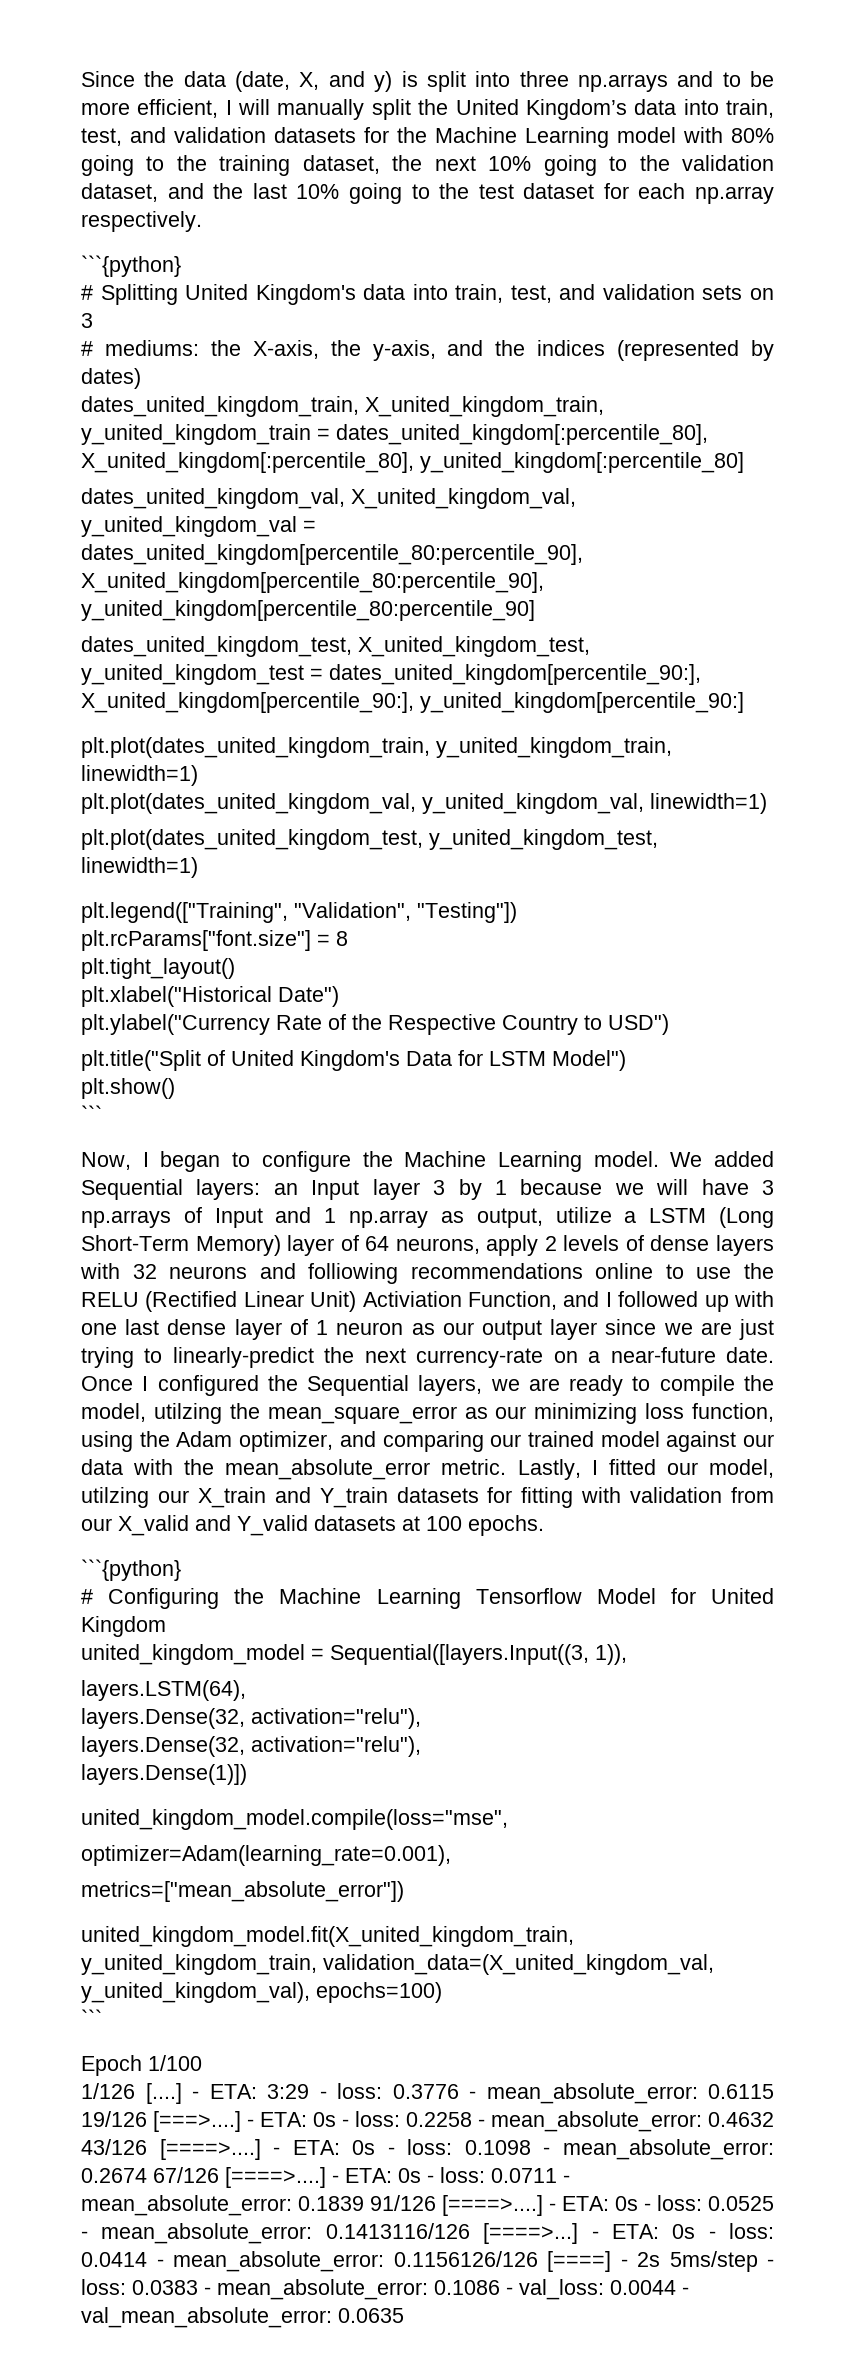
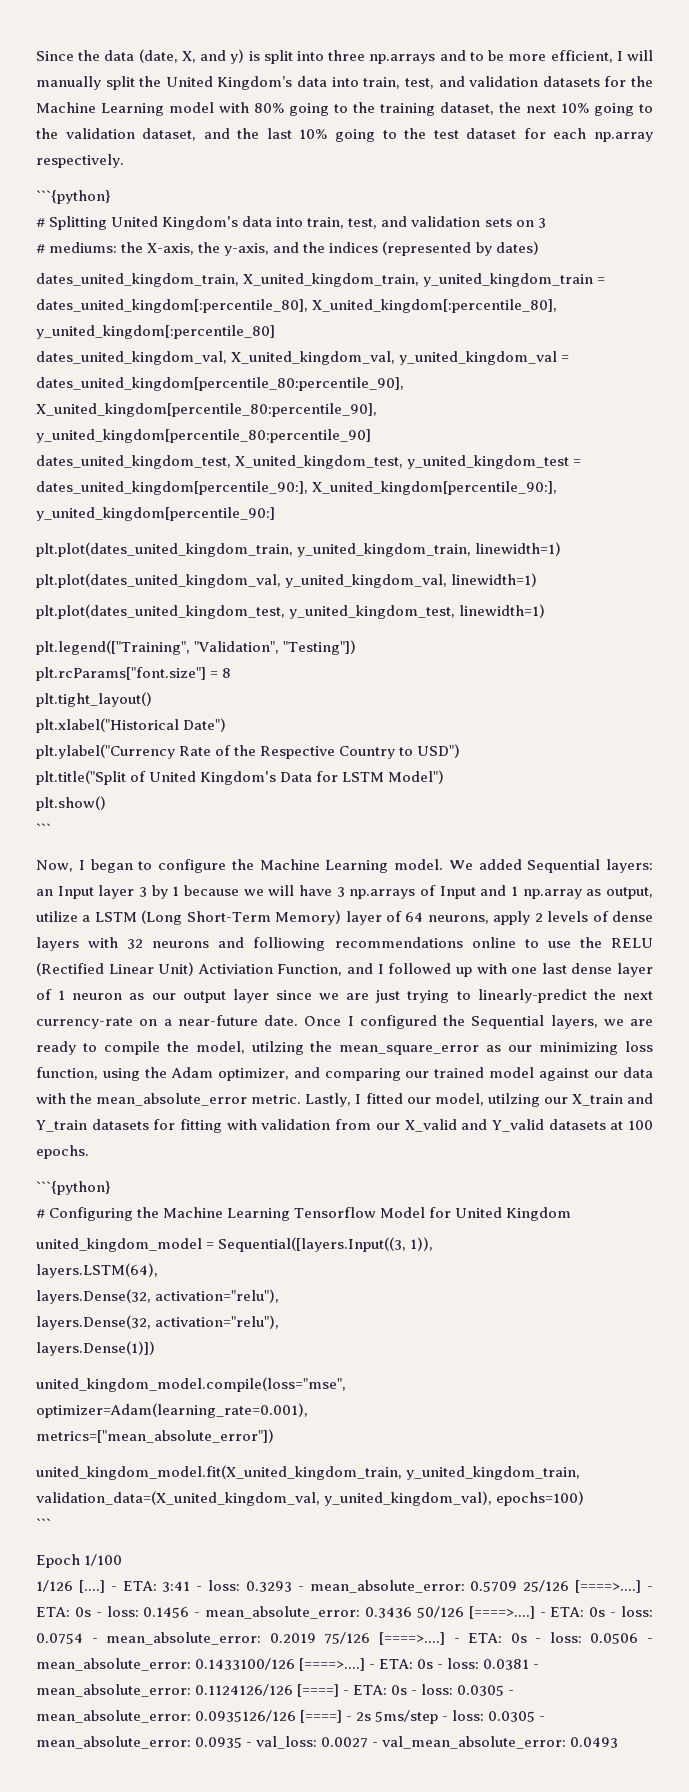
[267,2083,774,2104] [81,2111,774,2132] [81,2139,774,2160] [81,2167,570,2188] [81,2195,774,2216] [81,2223,774,2244] [81,2251,538,2272] 3:29 - loss: 0.3776 - mean_absolute_error: 0.6115 19/126 [===>....] - ETA: 0s - loss: 0.2258 - mean_absolute_error: 0.4632 43/126 [====>....] - ETA: 0s - loss: 0.1098 - mean_absolute_error: 0.2674 67/126 [====>....] - ETA: 0s - loss: 0.0711 - mean_absolute_error: 0.1839 91/126 [====>....] - ETA: 0s - loss: 0.0525 - mean_absolute_error: 0.1413116/126 [====>...] - ETA: 0s - loss: 0.0414 - mean_absolute_error: 0.1156126/126 -> [162,1580,653,1593] [36,1606,653,1619] [36,1632,653,1645] [36,1658,540,1671] [36,1684,515,1697] [36,1710,297,1723] 3:41 - loss: 0.3293 - mean_absolute_error: 0.5709 25/126 [====>....] - ETA: 0s - loss: 0.1456 - mean_absolute_error: 0.3436 50/126 [====>....] - ETA: 0s - loss: 0.0754 - mean_absolute_error: 0.2019 75/126 [====>....] - ETA: 0s - loss: 0.0506 - mean_absolute_error: 0.1433100/126 [====>....] - ETA: 0s - loss: 0.0381 - mean_absolute_error: 0.1124126/126 [====] - ETA: 0s - loss: 0.0305 - mean_absolute_error: 0.0935126/126
[132,2279,500,2300] 0.0383 - mean_absolute_error: 0.1086 -> [488,1711,546,1722] [36,1736,243,1749] 0.0305 - mean_absolute_error: 0.0935
[610,2280,676,2295] 0.0044 -> [321,1737,369,1748] 0.0027
[338,2308,404,2323] 0.0635 -> [570,1737,619,1748] 0.0493

